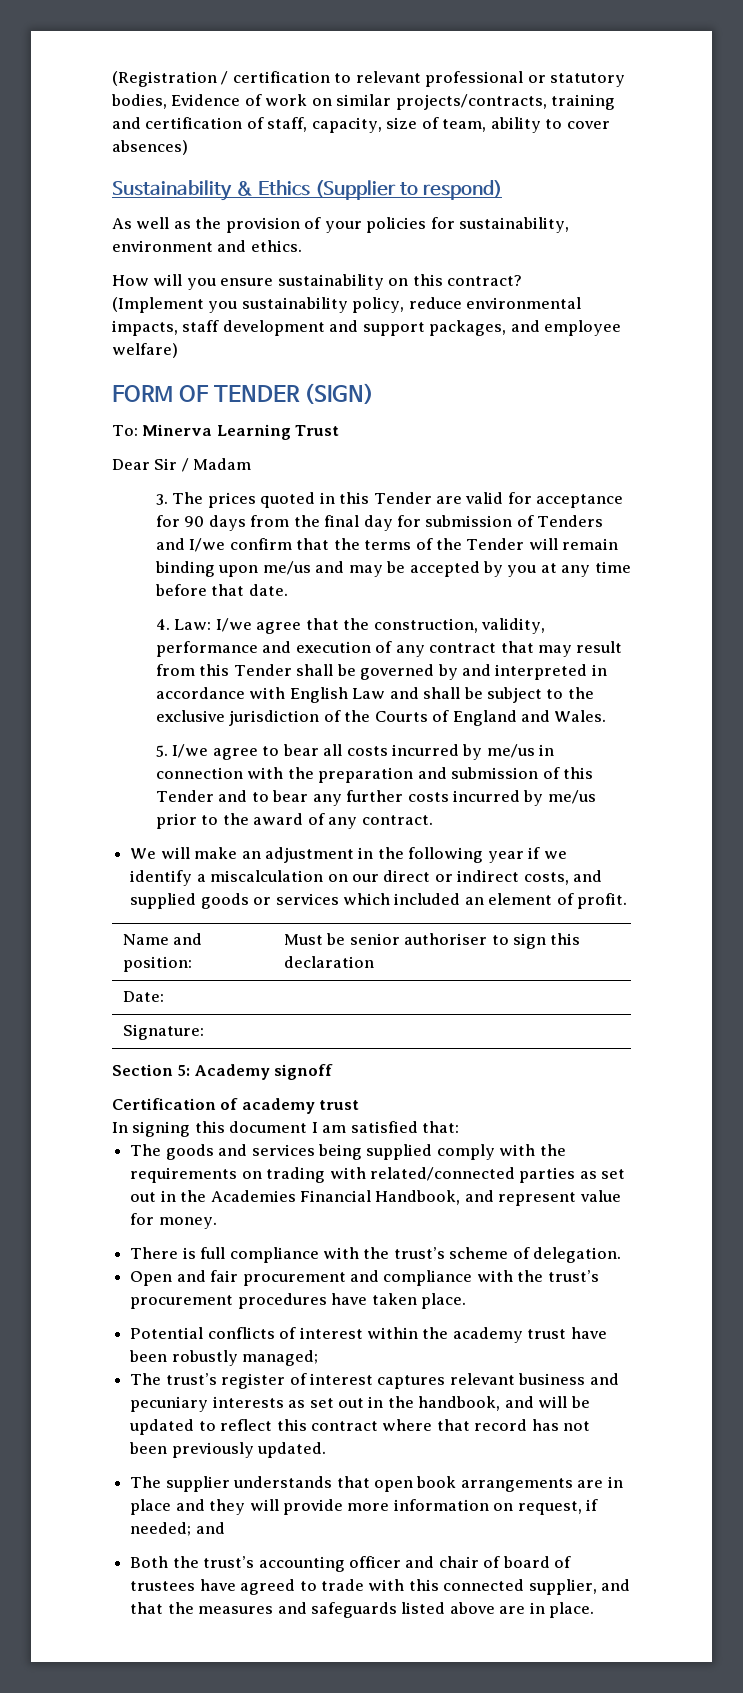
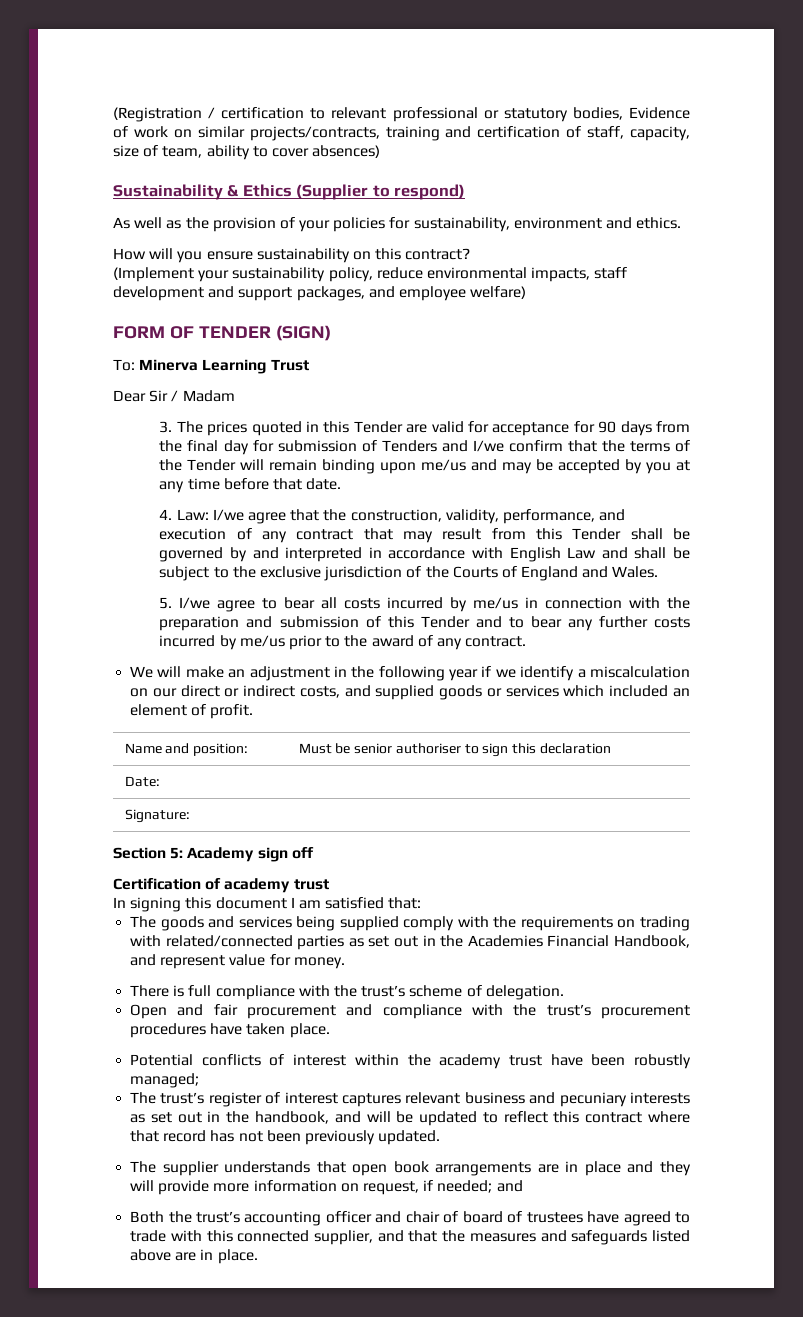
[208,301,238,313] you -> [198,270,230,282] your
[155,641,258,657] performance -> [502,509,595,524] performance,
[274,1064,334,1080] signoff -> [257,847,314,862] sign off

